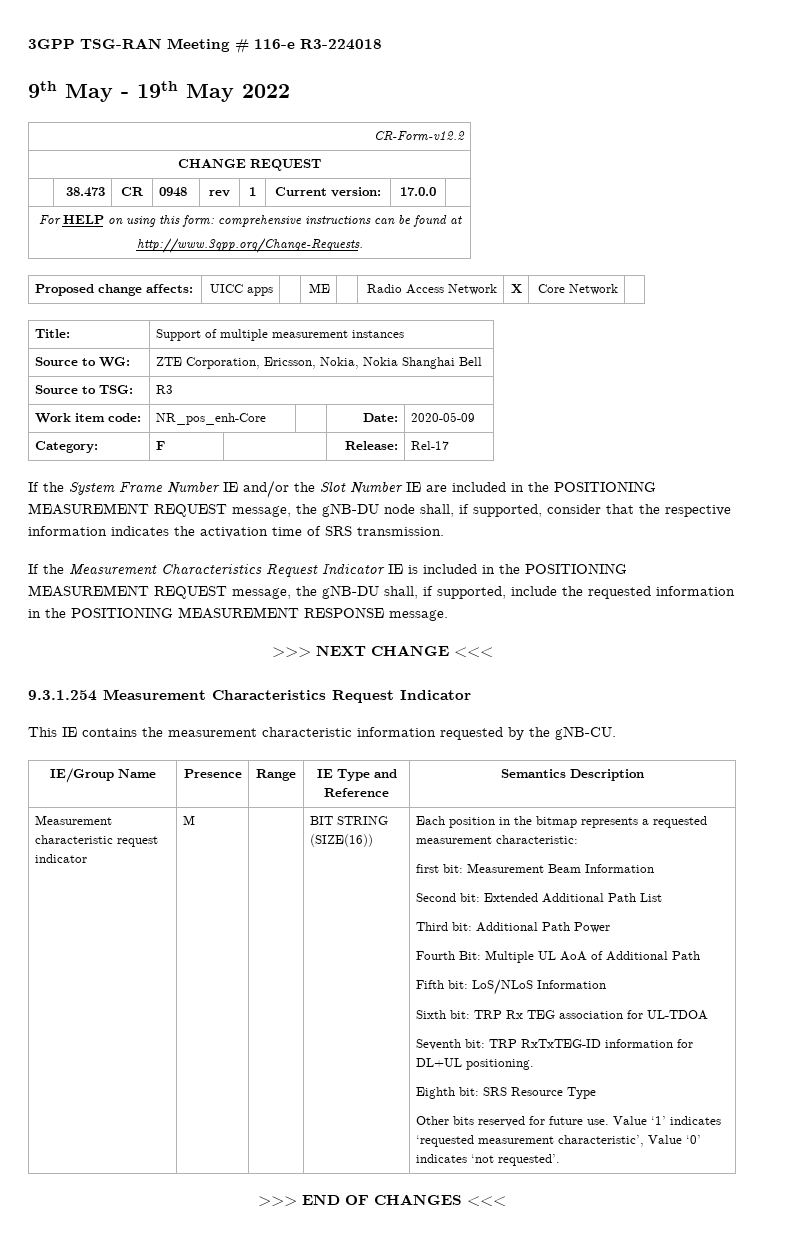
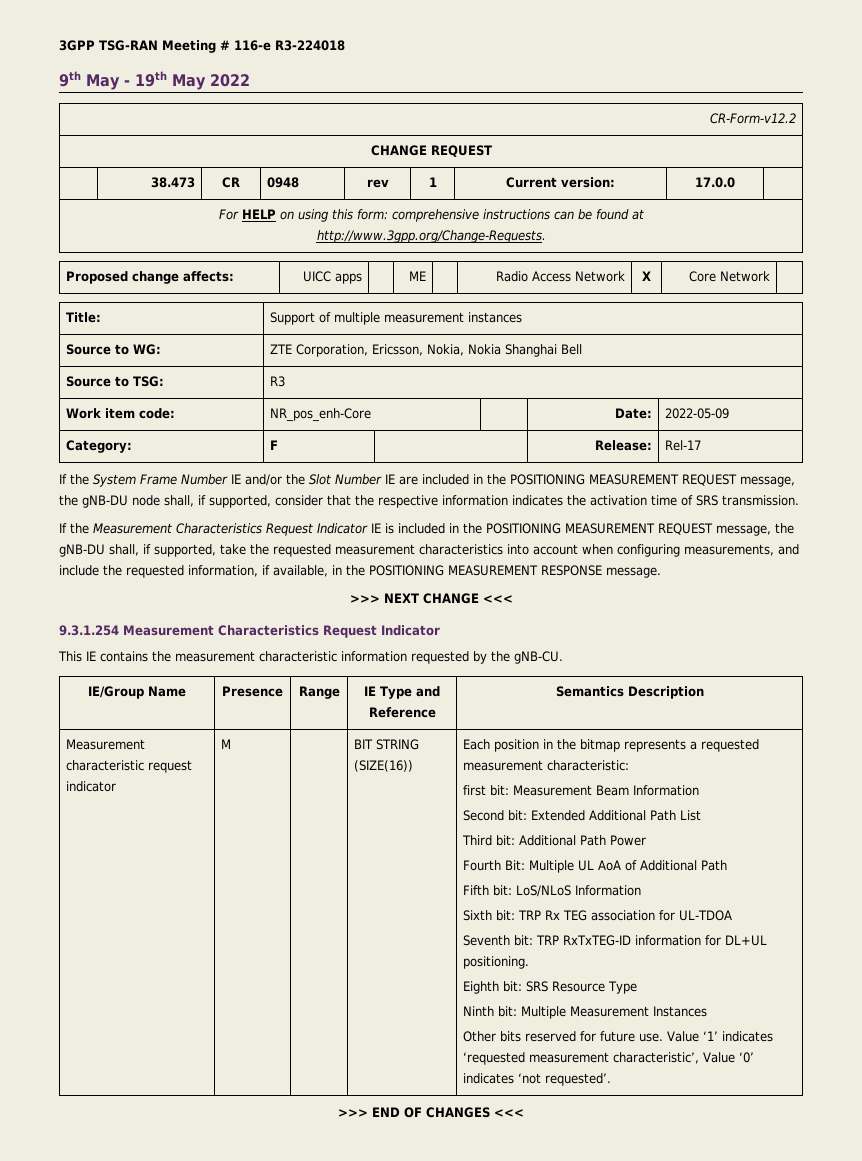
[410,412,475,422] 2020-05-09 -> [665,408,730,419] 2022-05-09
[511,586,735,599] include the requested information -> [220,544,799,557] [59,565,328,578] take the requested measurement characteristics into account when configuring measurements, and include the requested information, if available,
(596, 1093) none -> [463,1006,708,1019] // Ninth bit: Multiple Measurement Instances

